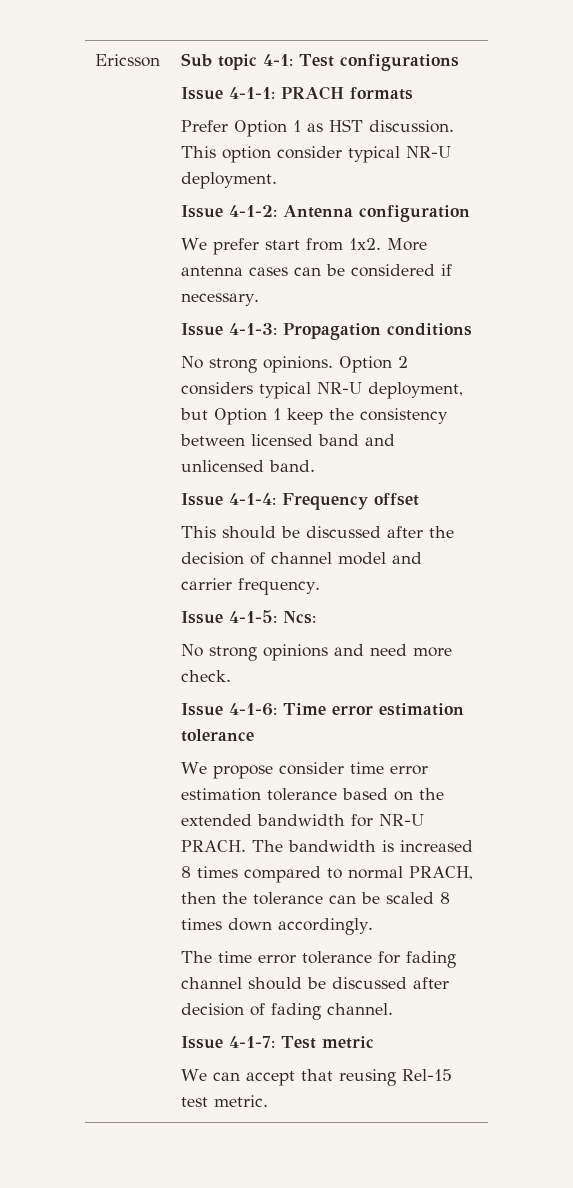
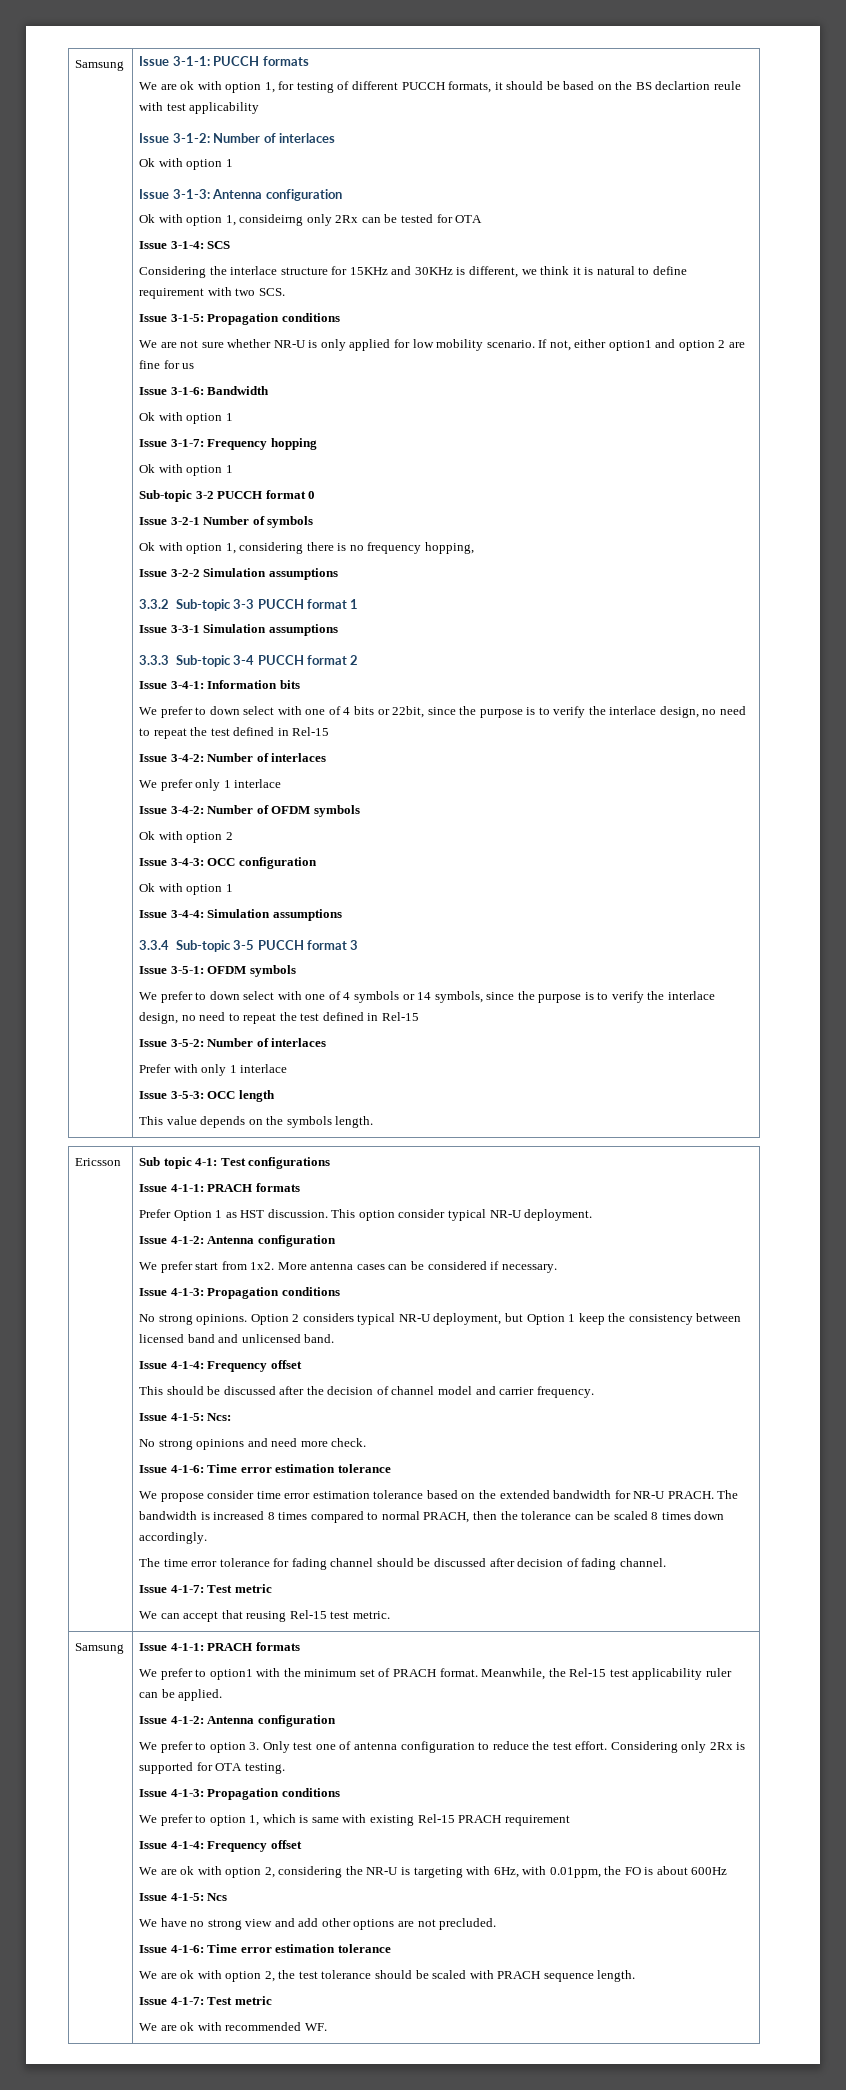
(95, 60) none -> [75,60,125,71] [139,56,309,66] [139,81,741,93] [139,102,260,114] [139,133,335,143] [139,158,233,170] [139,189,342,201] [139,214,483,226] [139,241,231,249] [139,266,687,278] [139,287,285,299] [139,313,340,325] [139,339,745,351] [139,360,195,369] [139,386,270,395] [139,412,233,424] [139,438,317,450] [139,464,233,476] [139,490,316,502] [139,516,314,528] [139,542,474,554] [139,568,338,580] [139,599,359,611] [139,624,338,636] [139,655,359,667] [139,680,300,689] [139,706,746,718] [139,727,330,739] [139,753,327,762] [139,779,282,791] [139,805,360,817] [139,831,233,843] [139,857,317,869] [139,883,233,895] [139,909,342,921] [139,940,359,952] [139,965,296,977] [139,991,715,1003] [139,1012,419,1024] [139,1038,327,1047] [139,1064,288,1076] [139,1090,275,1102] [139,1116,374,1128] Samsung | Issue 3-1-1: PUCCH formats // We are ok with option 1, for testing of different PUCCH formats, it should be based on the BS declartion reule with test applicability // Issue 3-1-2: Number of interlaces // Ok with option 1 // Issue 3-1-3: Antenna configuration // Ok with option 1, consideirng only 2Rx can be tested for OTA // Issue 3-1-4: SCS // Considering the interlace structure for 15KHz and 30KHz is different, we think it is natural to define requirement with two SCS. // Issue 3-1-5: Propagation conditions // We are not sure whether NR-U is only applied for low mobility scenario. If not, either option1 and option 2 are fine for us // Issue 3-1-6: Bandwidth // Ok with option 1 // Issue 3-1-7: Frequency hopping // Ok with option 1 // Sub-topic 3-2 PUCCH format 0 // Issue 3-2-1 Number of symbols // Ok with option 1, considering there is no frequency hopping, // Issue 3-2-2 Simulation assumptions // 3.3.2 Sub-topic 3-3 PUCCH format 1 // Issue 3-3-1 Simulation assumptions // 3.3.3 Sub-topic 3-4 PUCCH format 2 // Issue 3-4-1: Information bits // We prefer to down select with one of 4 bits or 22bit, since the purpose is to verify the interlace design, no need to repeat the test defined in Rel-15 // Issue 3-4-2: Number of interlaces // We prefer only 1 interlace // Issue 3-4-2: Number of OFDM symbols // Ok with option 2 // Issue 3-4-3: OCC configuration // Ok with option 1 // Issue 3-4-4: Simulation assumptions // 3.3.4 Sub-topic 3-5 PUCCH format 3 // Issue 3-5-1: OFDM symbols // We prefer to down select with one of 4 symbols or 14 symbols, since the purpose is to verify the interlace design, no need to repeat the test defined in Rel-15 // Issue 3-5-2: Number of interlaces // Prefer with only 1 interlace // Issue 3-5-3: OCC length // This value depends on the symbols length. //
(269, 1101) none -> [75,1643,125,1654] [139,1642,300,1651] [139,1668,732,1680] [139,1689,223,1701] [139,1715,336,1727] [139,1741,746,1753] [139,1762,285,1774] [139,1788,340,1800] [139,1814,570,1826] [139,1840,302,1852] [139,1866,728,1878] [139,1893,228,1901] [139,1918,497,1930] [139,1944,391,1953] [139,1970,636,1982] [139,1996,272,2005] [139,2022,327,2031] // Samsung | Issue 4-1-1: PRACH formats // We prefer to option1 with the minimum set of PRACH format. Meanwhile, the Rel-15 test applicability ruler can be applied. // Issue 4-1-2: Antenna configuration // We prefer to option 3. Only test one of antenna configuration to reduce the test effort. Considering only 2Rx is supported for OTA testing. // Issue 4-1-3: Propagation conditions // We prefer to option 1, which is same with existing Rel-15 PRACH requirement // Issue 4-1-4: Frequency offset // We are ok with option 2, considering the NR-U is targeting with 6Hz, with 0.01ppm, the FO is about 600Hz // Issue 4-1-5: Ncs // We have no strong view and add other options are not precluded. // Issue 4-1-6: Time error estimation tolerance // We are ok with option 2, the test tolerance should be scaled with PRACH sequence length. // Issue 4-1-7: Test metric // We are ok with recommended WF.

